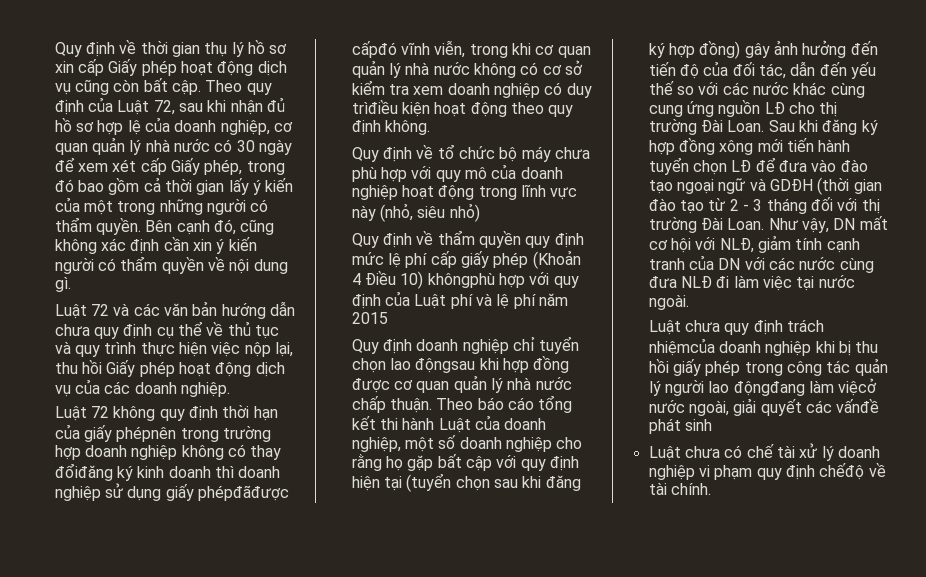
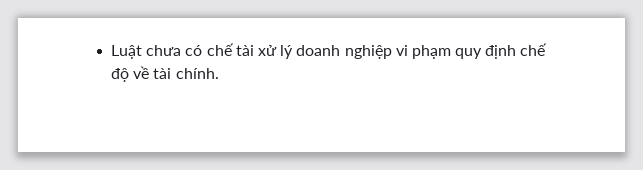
[54,40,288,57] [54,59,287,76] [54,78,272,95] [54,97,285,115] [54,117,293,135] [54,137,292,155] [54,157,285,175] [54,177,294,195] [54,197,269,215] [54,217,275,235] [54,237,257,254] [54,256,288,274] [54,277,71,292] [54,301,295,319] [54,321,279,339] [54,341,293,357] [54,360,285,377] [54,379,231,397] [54,405,278,421] [54,424,272,442] [54,444,282,460] [54,463,281,481] [54,483,290,501] [351,40,591,58] [351,60,583,78] [351,80,592,98] [351,100,574,117] [351,120,431,135] [351,144,590,162] [351,164,563,182] [351,184,578,200] [351,203,480,222] [351,230,584,248] [351,250,581,269] [351,271,579,289] [351,291,568,309] [351,312,388,324] [351,336,580,354] [351,356,570,373] [351,375,572,393] [351,395,573,413] [351,415,547,433] [351,435,583,452] [351,454,579,471] [351,473,581,492] [648,40,878,59] [648,61,876,79] [648,81,865,98] [648,100,838,117] [648,119,878,135] [648,138,851,155] [648,157,868,175] [648,177,882,195] [648,197,880,214] [648,216,888,233] [648,235,860,253] [648,255,874,273] [648,275,855,291] [648,294,689,310] [648,319,825,335] [648,338,879,356] [648,358,888,376] [648,378,878,396] [648,398,880,416] [648,418,713,434] Quy định về thời gian thụ lý hồ sơ xin cấp Giấy phép hoạt động dịch vụ cũng còn bất cập. Theo quy định của Luật 72, sau khi nhận đủ hồ sơ hợp lệ của doanh nghiệp, cơ quan quản lý nhà nước có 30 ngày để xem xét cấp Giấy phép, trong đó bao gồm cả thời gian lấy ý kiến của một trong những người có thẩm quyền. Bên cạnh đó, cũng không xác định cần xin ý kiến người có thẩm quyền về nội dung gì. // Luật 72 và các văn bản hướng dẫn chưa quy định cụ thể về thủ tục và quy trình thực hiện việc nộp lại, thu hồi Giấy phép hoạt động dịch vụ của các doanh nghiệp. // Luật 72 không quy định thời hạn của giấy phépnên trong trường hợp doanh nghiệp không có thay đổiđăng ký kinh doanh thì doanh nghiệp sử dụng giấy phépđãđược cấpđó vĩnh viễn, trong khi cơ quan quản lý nhà nước không có cơ sở kiểm tra xem doanh nghiệp có duy trìđiều kiện hoạt động theo quy định không. // Quy định về tổ chức bộ máy chưa phù hợp với quy mô của doanh nghiệp hoạt động trong lĩnh vực này (nhỏ, siêu nhỏ) // Quy định về thẩm quyền quy định mức lệ phí cấp giấy phép (Khoản 4 Điều 10) khôngphù hợp với quy định của Luật phí và lệ phí năm 2015 // Quy định doanh nghiệp chỉ tuyển chọn lao độngsau khi hợp đồng được cơ quan quản lý nhà nước chấp thuận. Theo báo cáo tổng kết thi hành Luật của doanh nghiệp, một số doanh nghiệp cho rằng họ gặp bất cập với quy định hiện tại (tuyển chọn sau khi đăng ký hợp đồng) gây ảnh hưởng đến tiến độ của đối tác, dẫn đến yếu thế so với các nước khác cùng cung ứng nguồn LĐ cho thị trường Đài Loan. Sau khi đăng ký hợp đồng xông mới tiến hành tuyển chọn LĐ để đưa vào đào tạo ngoại ngữ và GDĐH (thời gian đào tạo từ 2 - 3 tháng đối với thị trường Đài Loan. Như vậy, DN mất cơ hội với NLĐ, giảm tính cạnh tranh của DN với các nước cùng đưa NLĐ đi làm việc tại nước ngoài. // Luật chưa quy định trách nhiệmcủa doanh nghiệp khi bị thu hồi giấy phép trong công tác quản lý người lao độngđang làm việcở nước ngoài, giải quyết các vấnđề phát sinh // -> (111, 52) none
[819,463,865,480] chếđộ -> [520,43,548,56] [111,68,130,82] chế độ

